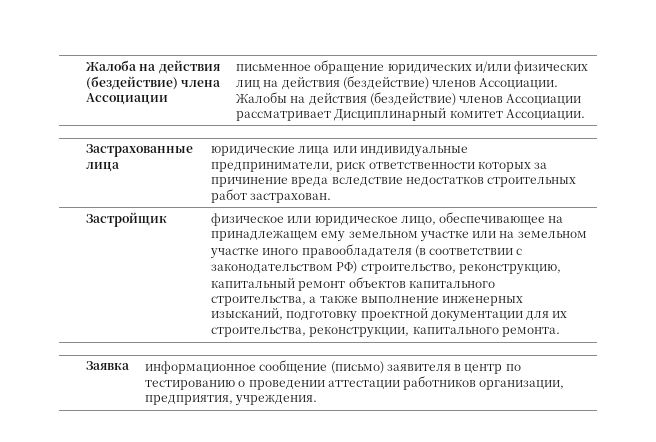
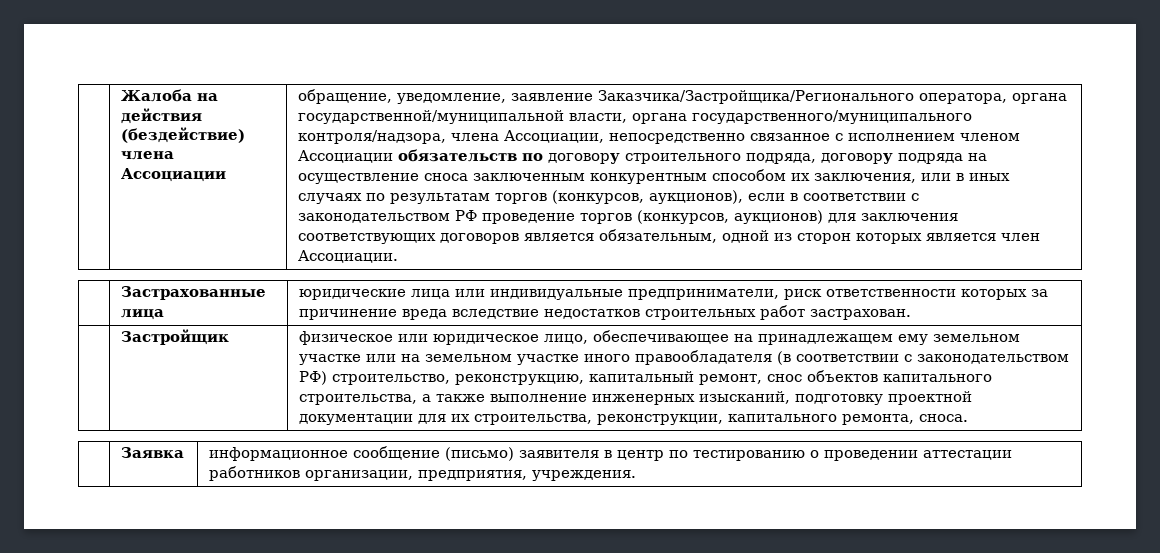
[236,60,589,74] [236,76,559,90] [236,92,582,106] [236,108,503,121] письменное обращение юридических и/или физических лиц на действия (бездействие) членов Ассоциации. Жалобы на действия (бездействие) членов Ассоциации рассматривает Дисциплинарный комитет -> [297,89,1067,104] [297,110,972,124] [297,130,1020,144] [297,149,987,164] [297,169,1010,184] [297,190,919,204] [297,210,958,224] [297,229,1040,244] обращение, уведомление, заявление Заказчика/Застройщика/Регионального оператора, органа государственной/муниципальной власти, органа государственного/муниципального контроля/надзора, члена Ассоциации, непосредственно связанное с исполнением членом Ассоциации обязательств по договору строительного подряда, договору подряда на осуществление сноса заключенным конкурентным способом их заключения, или в иных случаях по результатам торгов (конкурсов, аукционов), если в соответствии с законодательством РФ проведение торгов (конкурсов, аукционов) для заключения соответствующих договоров является обязательным, одной из сторон которых является член
[298,281,346,291] ремонт -> [698,374,802,385] ремонт, снос
[501,327,560,337] ремонта. -> [841,414,968,425] ремонта, сноса.

